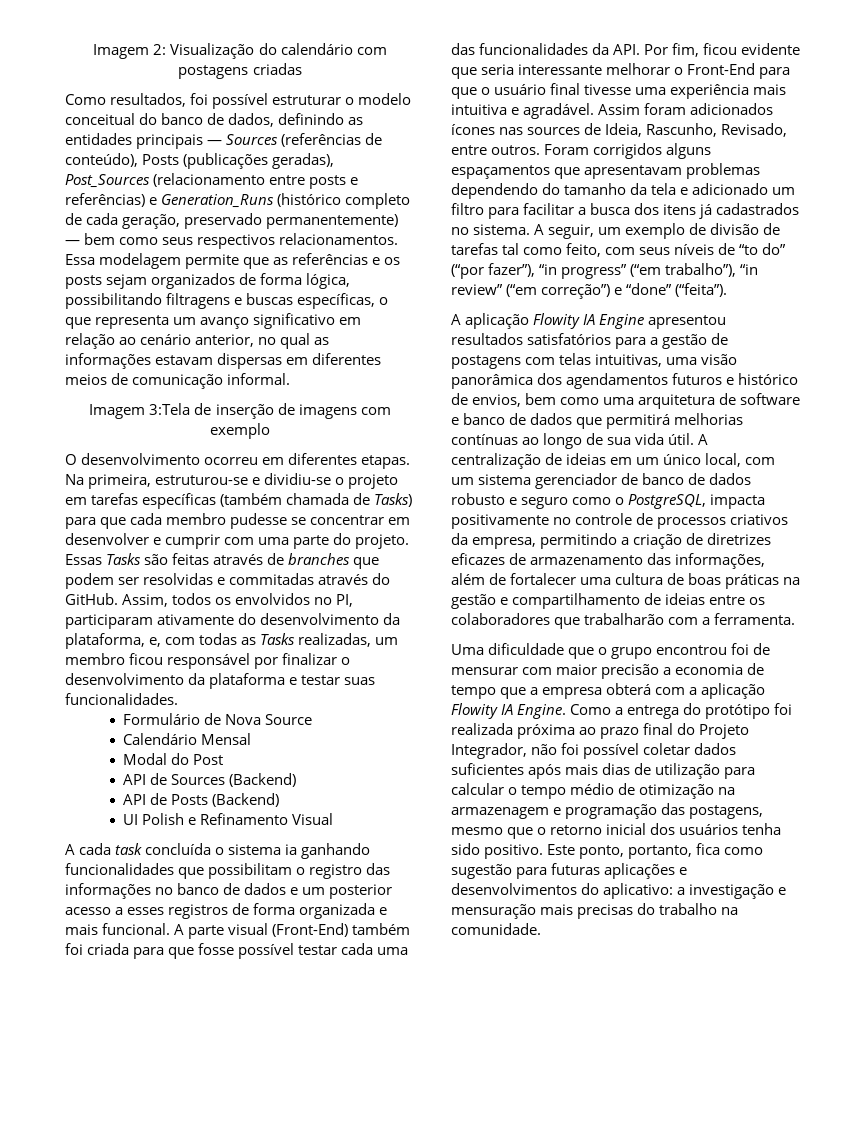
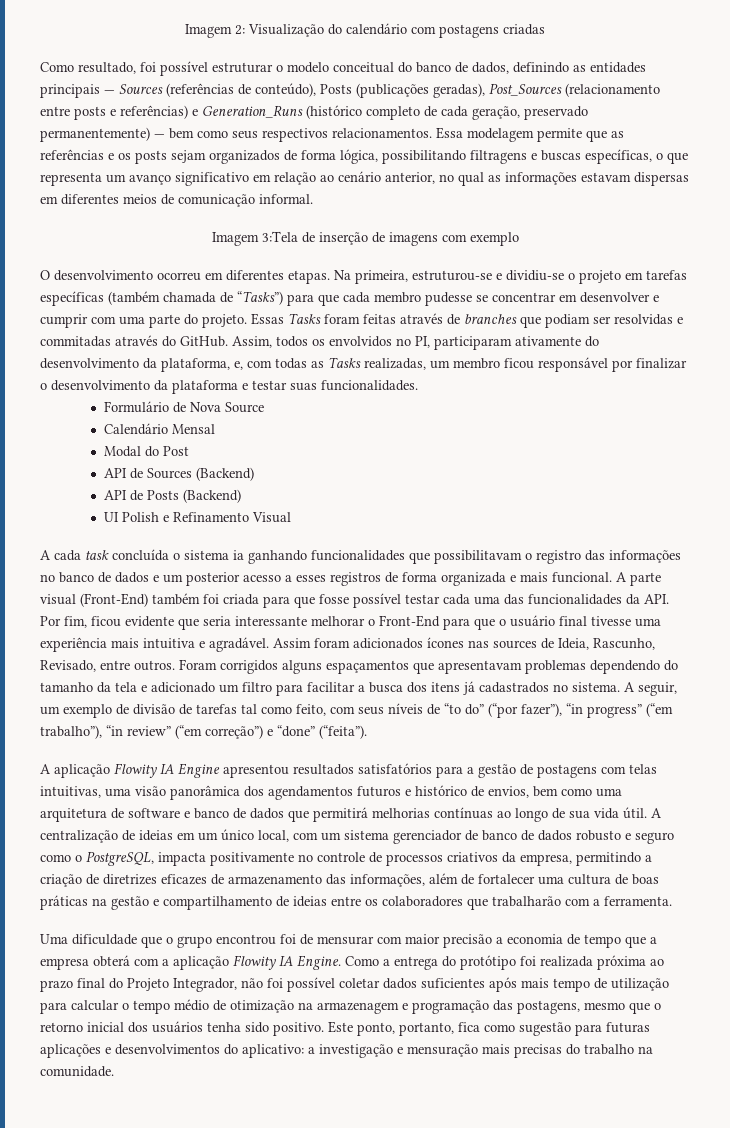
[110,93,187,107] resultados, -> [78,62,136,74] resultado,
[374,493,413,507] Tasks) -> [237,291,283,305] “Tasks”)
[144,554,169,565] são -> [324,314,360,324] foram
[65,573,114,589] podem -> [545,314,590,328] podiam
[208,863,293,879] possibilitam -> [434,550,522,564] possibilitavam
[602,763,631,775] dias -> [553,978,590,992] tempo

